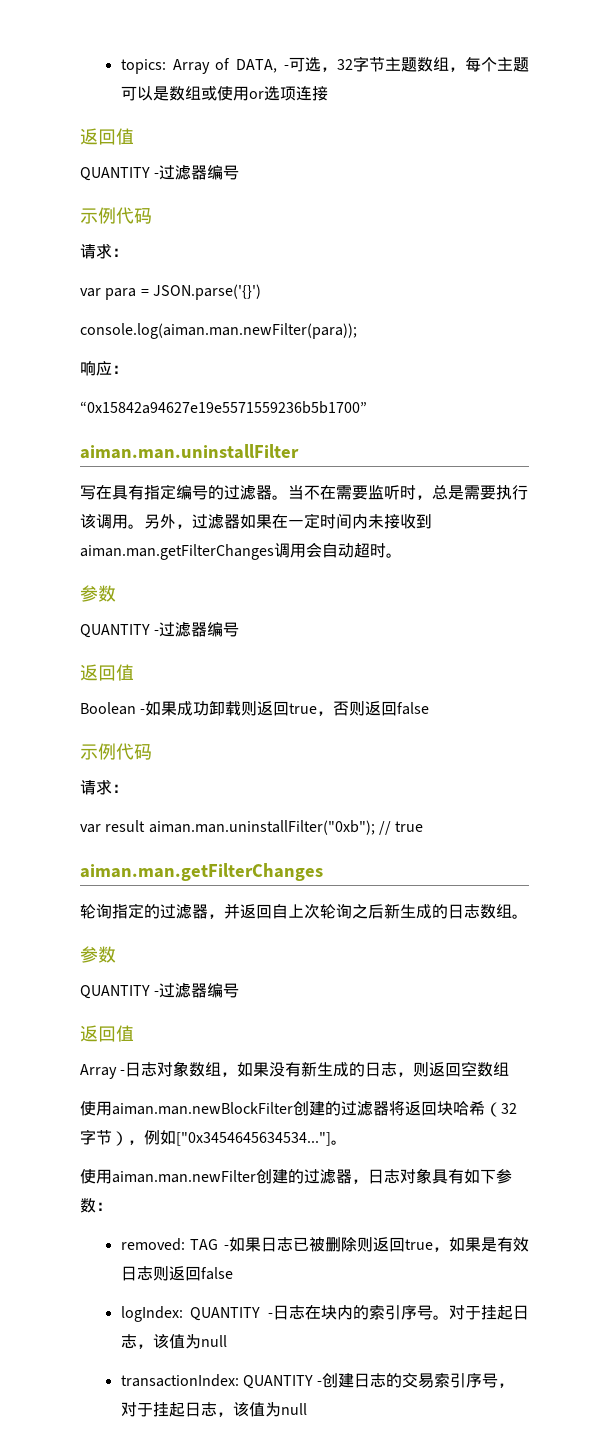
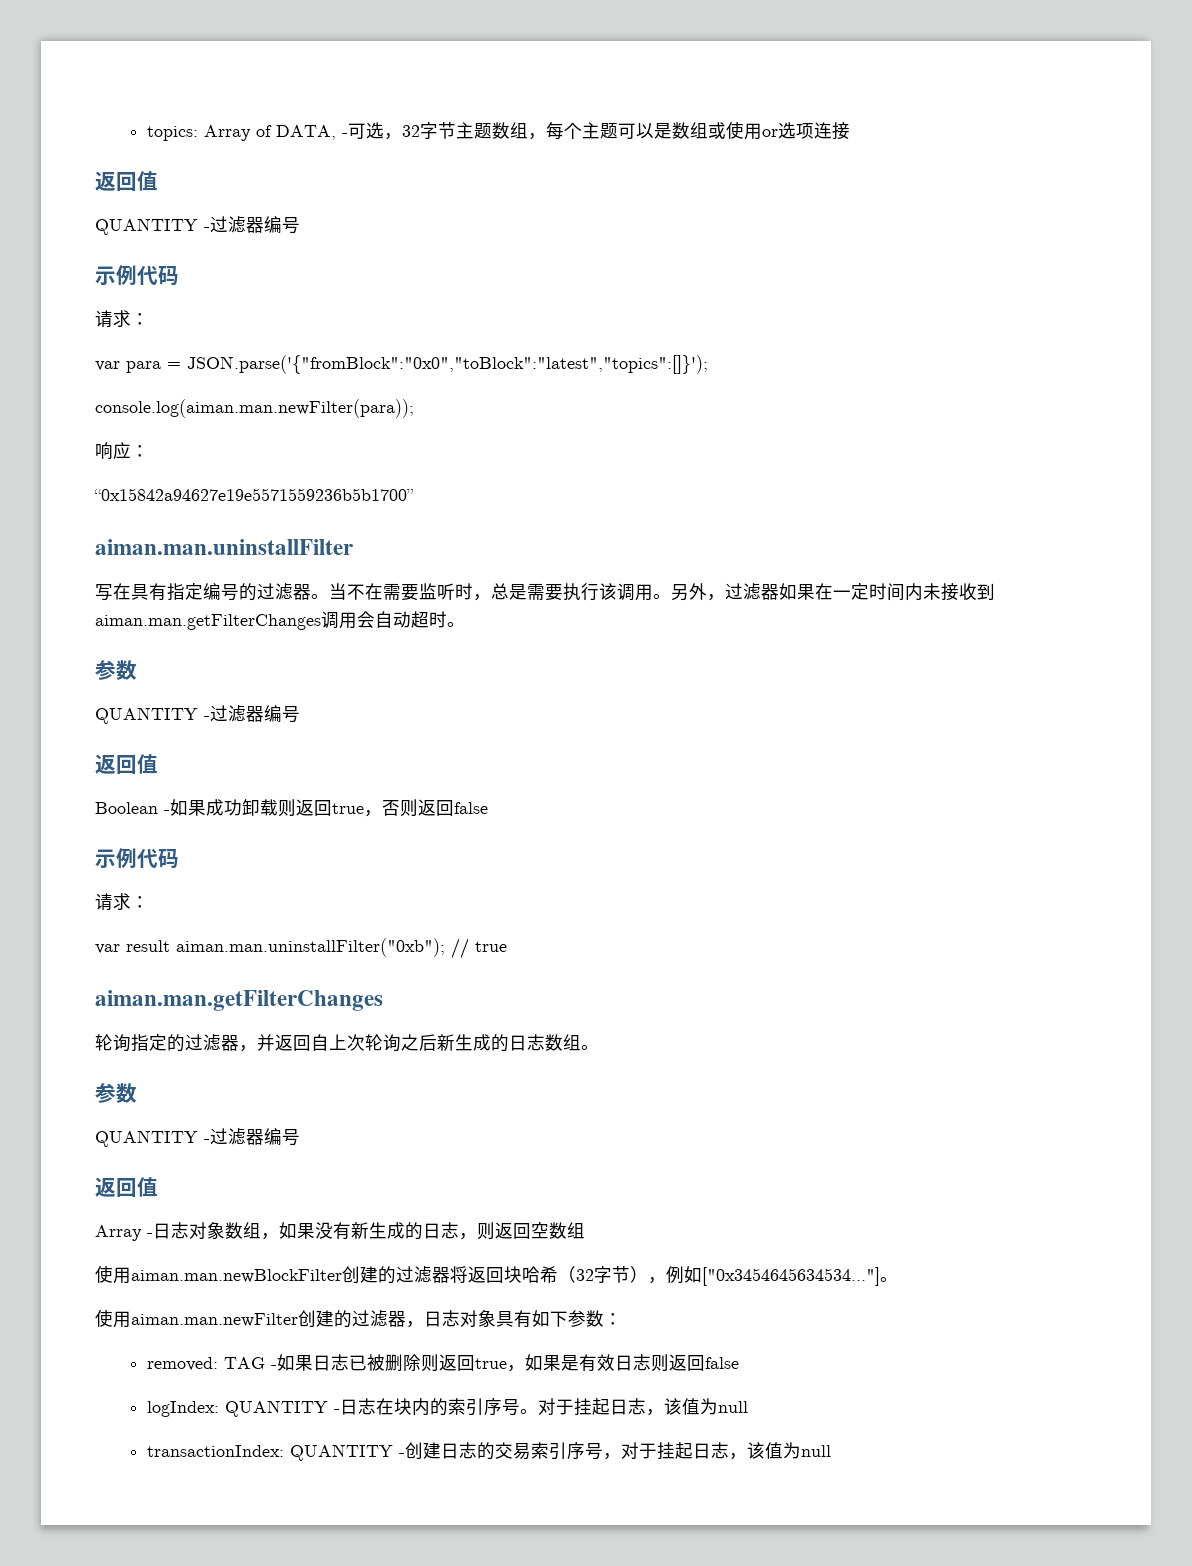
[152,284,261,300] JSON.parse('{}') -> [187,355,708,374] JSON.parse('{"fromBlock":"0x0","toBlock":"latest","topics":[]}');

